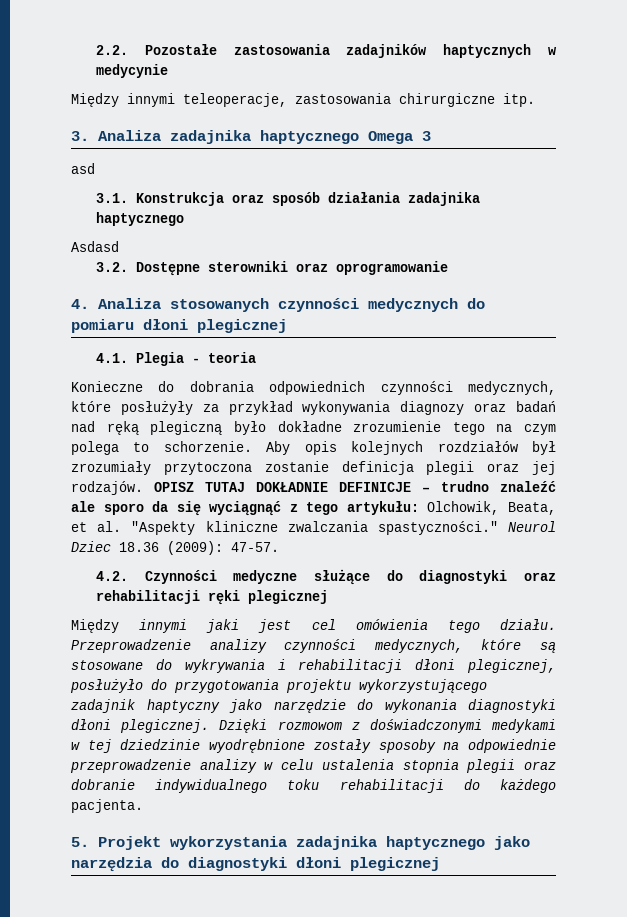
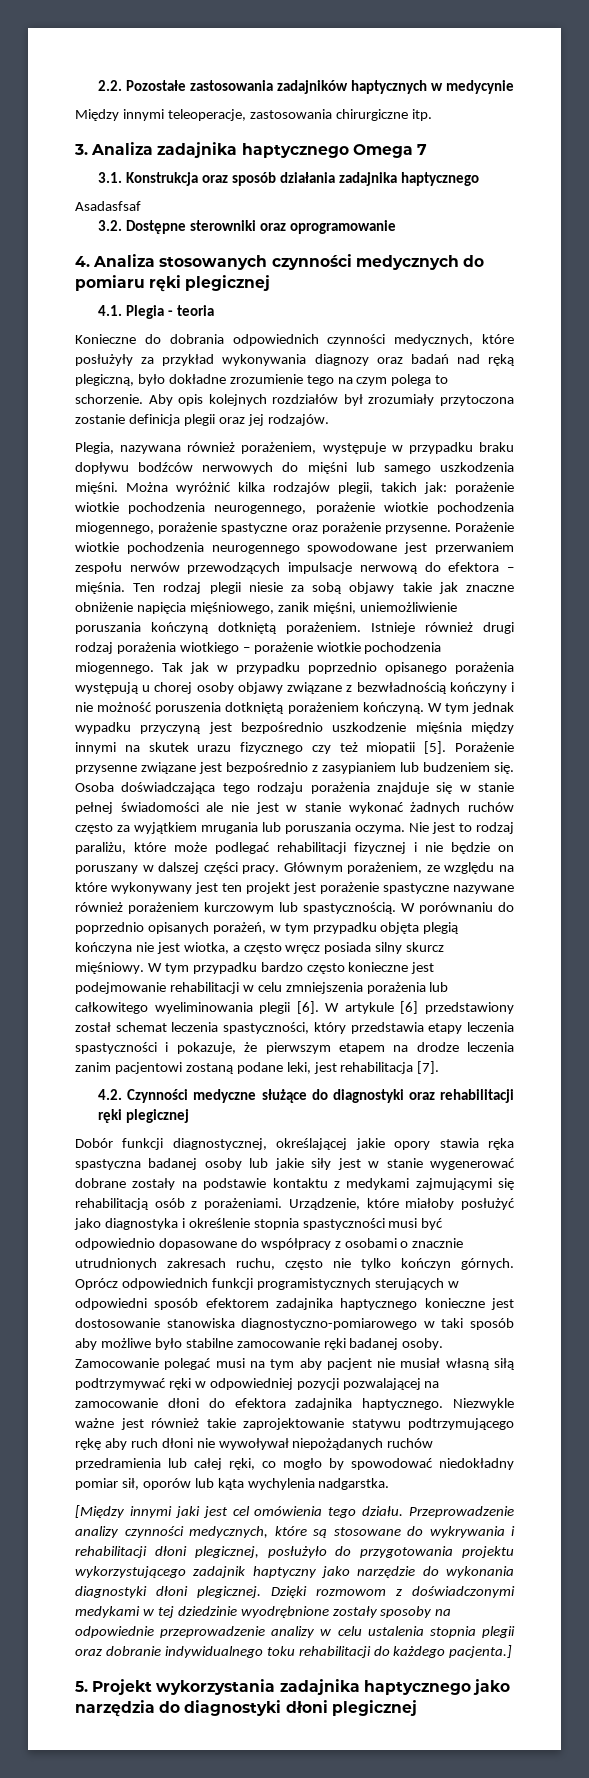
[422,131,431,141] [71,163,95,174] 3 // asd -> [416,144,427,155] 7
[71,241,119,252] Asdasd -> [75,201,141,211] Asadasfsaf
[143,319,188,330] dłoni -> [149,275,182,292] ręki
[150,421,223,435] plegiczną -> [75,374,134,386] plegiczną,
[154,481,556,492] [71,501,556,516] [71,521,556,535] [71,541,279,555] OPISZ TUTAJ DOKŁADNIE DEFINICJE – trudno znaleźć ale sporo da się wyciągnąć z tego artykułu: Olchowik, Beata, et al. "Aspekty kliniczne zwalczania spastyczności." Neurol Dziec 18.36 (2009): 47-57. -> [75,442,514,454] [75,462,514,474] [75,482,514,494] [75,502,514,514] [75,522,514,534] [75,542,514,554] [75,562,514,574] [75,582,514,594] [75,602,457,614] [75,622,514,634] [75,642,442,654] [75,662,514,674] [75,682,514,694] [75,702,514,714] [75,722,514,734] [75,741,514,754] [75,762,514,774] [75,782,514,794] [75,802,514,814] [75,822,514,834] [75,842,514,854] [75,862,514,874] [75,882,514,894] [75,902,514,914] [75,922,460,934] [75,942,445,954] [75,962,435,974] [75,982,449,994] [75,1001,514,1014] [75,1022,514,1034] [75,1042,514,1054] [75,1061,440,1074] // Plegia, nazywana również porażeniem, występuje w przypadku braku dopływu bodźców nerwowych do mięśni lub samego uszkodzenia mięśni. Można wyróżnić kilka rodzajów plegii, takich jak: porażenie wiotkie pochodzenia neurogennego, porażenie wiotkie pochodzenia miogennego, porażenie spastyczne oraz porażenie przysenne. Porażenie wiotkie pochodzenia neurogennego spowodowane jest przerwaniem zespołu nerwów przewodzących impulsacje nerwową do efektora – mięśnia. Ten rodzaj plegii niesie za sobą objawy takie jak znaczne obniżenie napięcia mięśniowego, zanik mięśni, uniemożliwienie poruszania kończyną dotkniętą porażeniem. Istnieje również drugi rodzaj porażenia wiotkiego – porażenie wiotkie pochodzenia miogennego. Tak jak w przypadku poprzednio opisanego porażenia występują u chorej osoby objawy związane z bezwładnością kończyny i nie możność poruszenia dotkniętą porażeniem kończyną. W tym jednak wypadku przyczyną jest bezpośrednio uszkodzenie mięśnia między innymi na skutek urazu fizycznego czy też miopatii [5]. Porażenie przysenne związane jest bezpośrednio z zasypianiem lub budzeniem się. Osoba doświadczająca tego rodzaju porażenia znajduje się w stanie pełnej świadomości ale nie jest w stanie wykonać żadnych ruchów często za wyjątkiem mrugania lub poruszania oczyma. Nie jest to rodzaj paraliżu, które może podlegać rehabilitacji fizycznej i nie będzie on poruszany w dalszej części pracy. Głównym porażeniem, ze względu na które wykonywany jest ten projekt jest porażenie spastyczne nazywane również porażeniem kurczowym lub spastycznością. W porównaniu do poprzednio opisanych porażeń, w tym przypadku objęta plegią kończyna nie jest wiotka, a często wręcz posiada silny skurcz mięśniowy. W tym przypadku bardzo często konieczne jest podejmowanie rehabilitacji w celu zmniejszenia porażenia lub całkowitego wyeliminowania plegii [6]. W artykule [6] przedstawiony został schemat leczenia spastyczności, który przedstawia etapy leczenia spastyczności i pokazuje, że pierwszym etapem na drodze leczenia zanim pacjentowi zostaną podane leki, jest rehabilitacja [7].
[71,619,119,633] Między -> [75,1138,514,1150] [75,1158,515,1170] [75,1178,514,1190] [75,1198,515,1210] [74,1218,444,1230] [75,1238,464,1250] [75,1258,514,1270] [75,1278,459,1290] [75,1298,514,1310] [75,1318,515,1330] [75,1338,444,1350] [75,1358,516,1370] [75,1378,440,1390] [75,1398,514,1410] [75,1418,514,1430] [75,1438,434,1450] [75,1458,514,1470] [75,1478,390,1490] [75,1505,125,1518] Dobór funkcji diagnostycznej, określającej jakie opory stawia ręka spastyczna badanej osoby lub jakie siły jest w stanie wygenerować dobrane zostały na podstawie kontaktu z medykami zajmującymi się rehabilitacją osób z porażeniami. Urządzenie, które miałoby posłużyć jako diagnostyka i określenie stopnia spastyczności musi być odpowiednio dopasowane do współpracy z osobami o znacznie utrudnionych zakresach ruchu, często nie tylko kończyn górnych. Oprócz odpowiednich funkcji programistycznych sterujących w odpowiedni sposób efektorem zadajnika haptycznego konieczne jest dostosowanie stanowiska diagnostyczno-pomiarowego w taki sposób aby możliwe było stabilne zamocowanie ręki badanej osoby. Zamocowanie polegać musi na tym aby pacjent nie musiał własną siłą podtrzymywać ręki w odpowiedniej pozycji pozwalającej na zamocowanie dłoni do efektora zadajnika haptycznego. Niezwykle ważne jest również takie zaprojektowanie statywu podtrzymującego rękę aby ruch dłoni nie wywoływał niepożądanych ruchów przedramienia lub całej ręki, co mogło by spowodować niedokładny pomiar sił, oporów lub kąta wychylenia nadgarstka. // [Między
[71,799,143,813] pacjenta. -> [449,1645,513,1658] pacjenta.]

